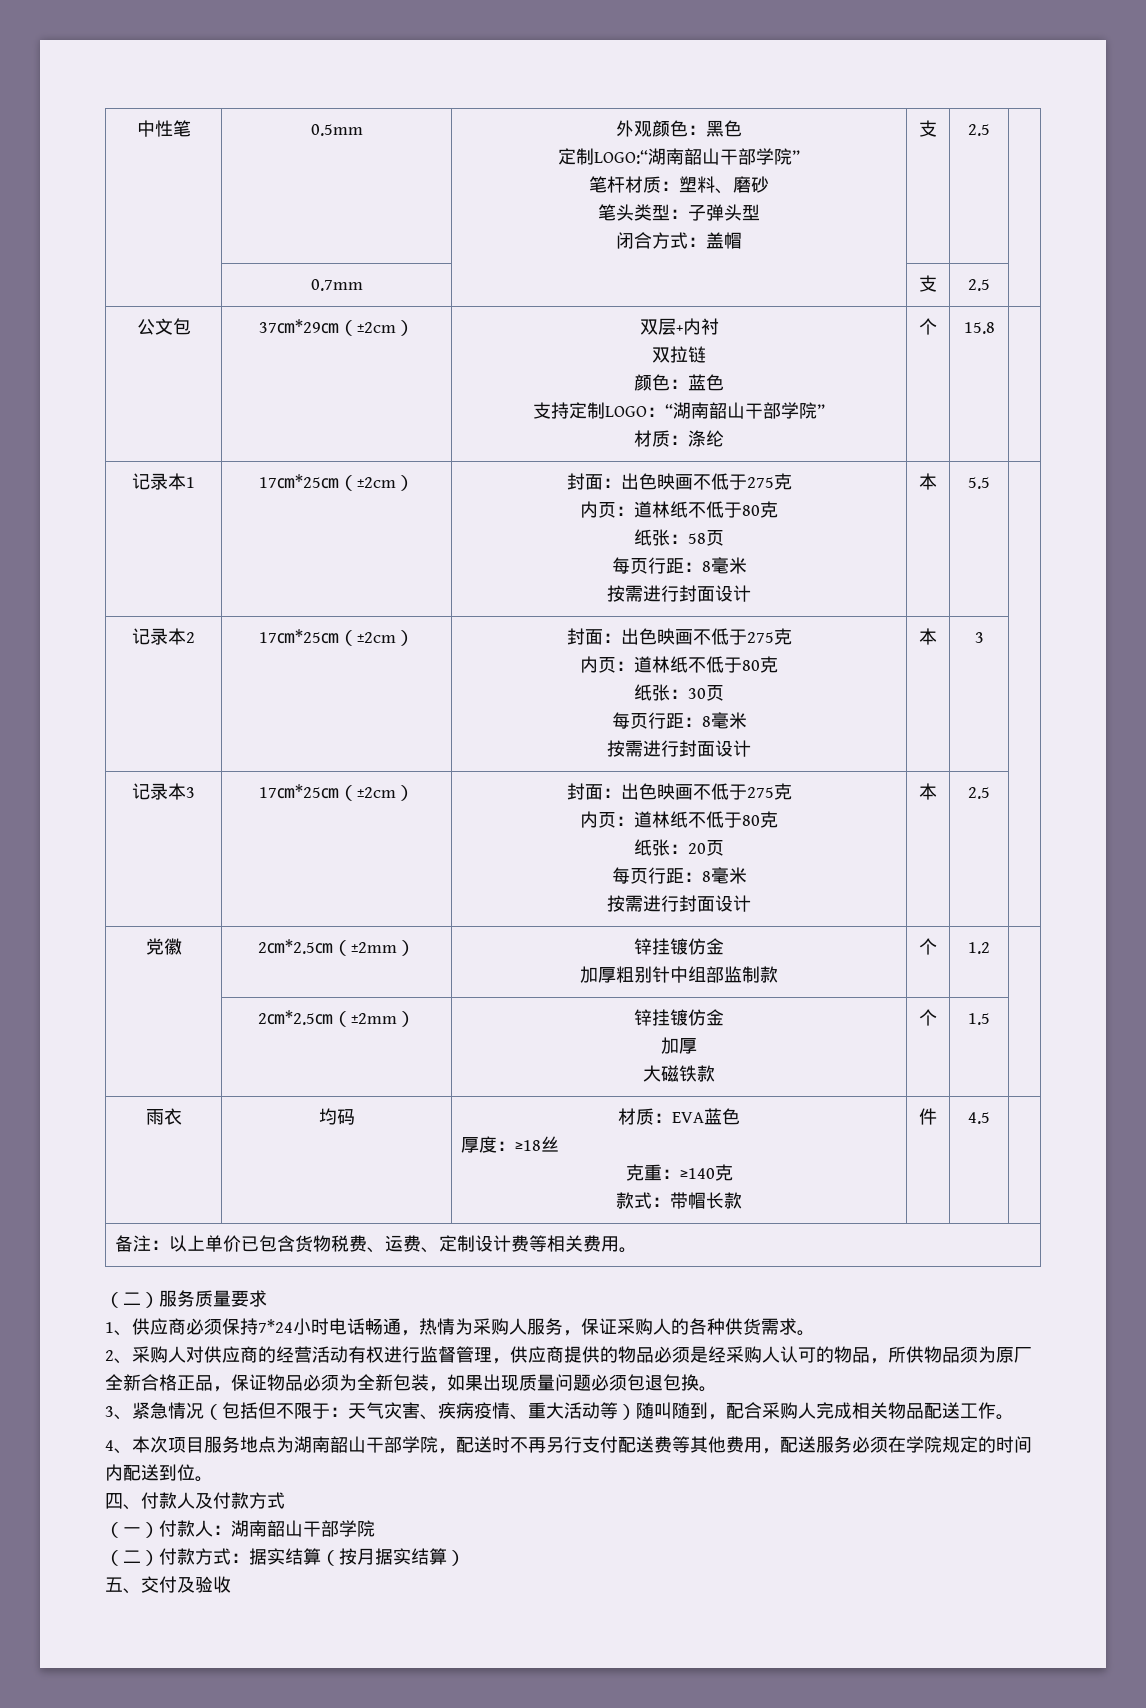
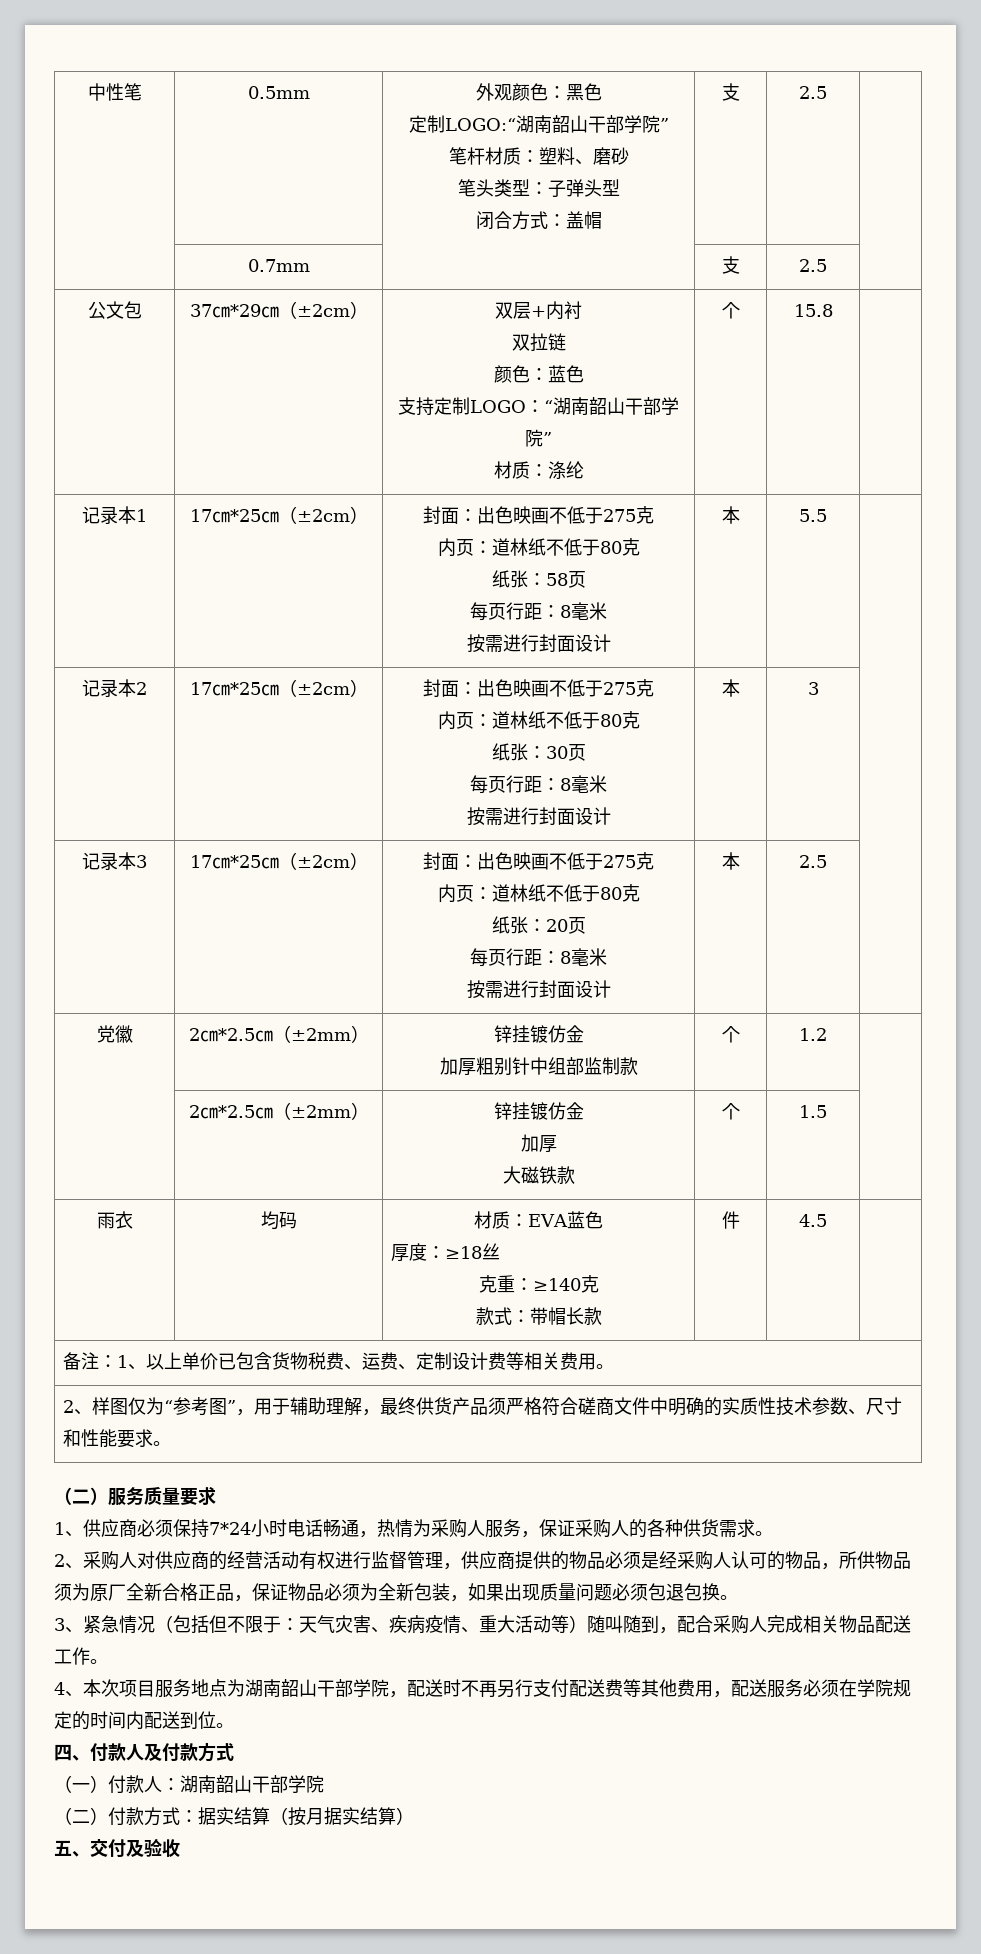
(169, 1245) none -> [116,1355,146,1370] 1、
(637, 1250) none -> [62,1397,902,1416] [62,1429,171,1448] // 2、样图仅为“参考图”，用于辅助理解，最终供货产品须严格符合磋商文件中明确的实质性技术参数、尺寸和性能要求。

